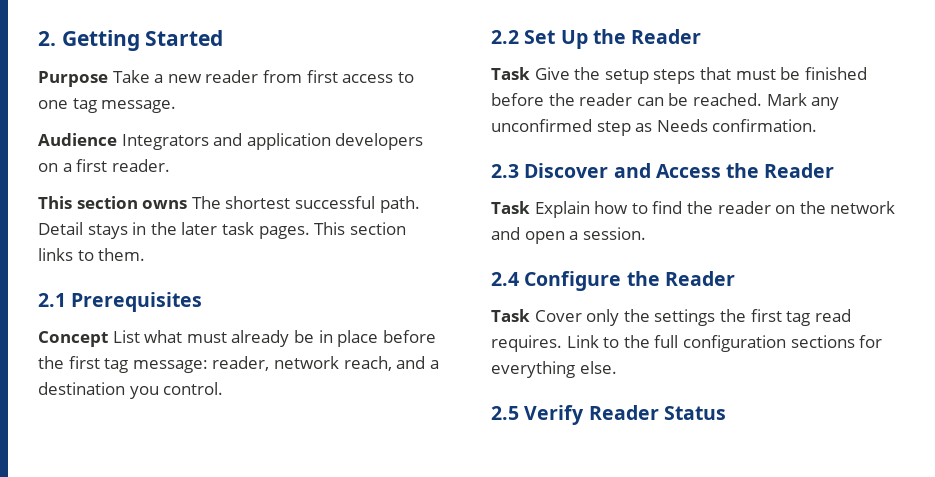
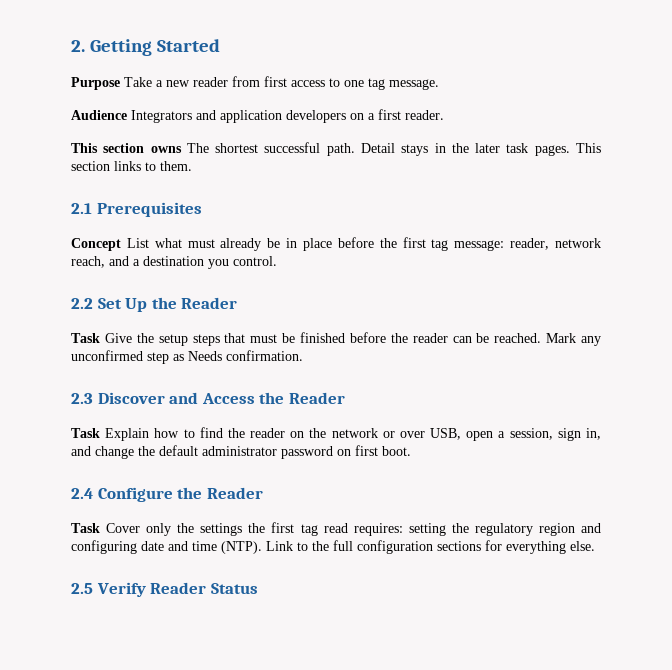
[491,227,646,244] and open a session. -> [382,428,602,441] [71,445,411,459] or over USB, open a session, sign in, and change the default administrator password on first boot.
[491,335,562,352] requires. -> [353,523,601,536] [71,540,262,554] requires: setting the regulatory region and configuring date and time (NTP).

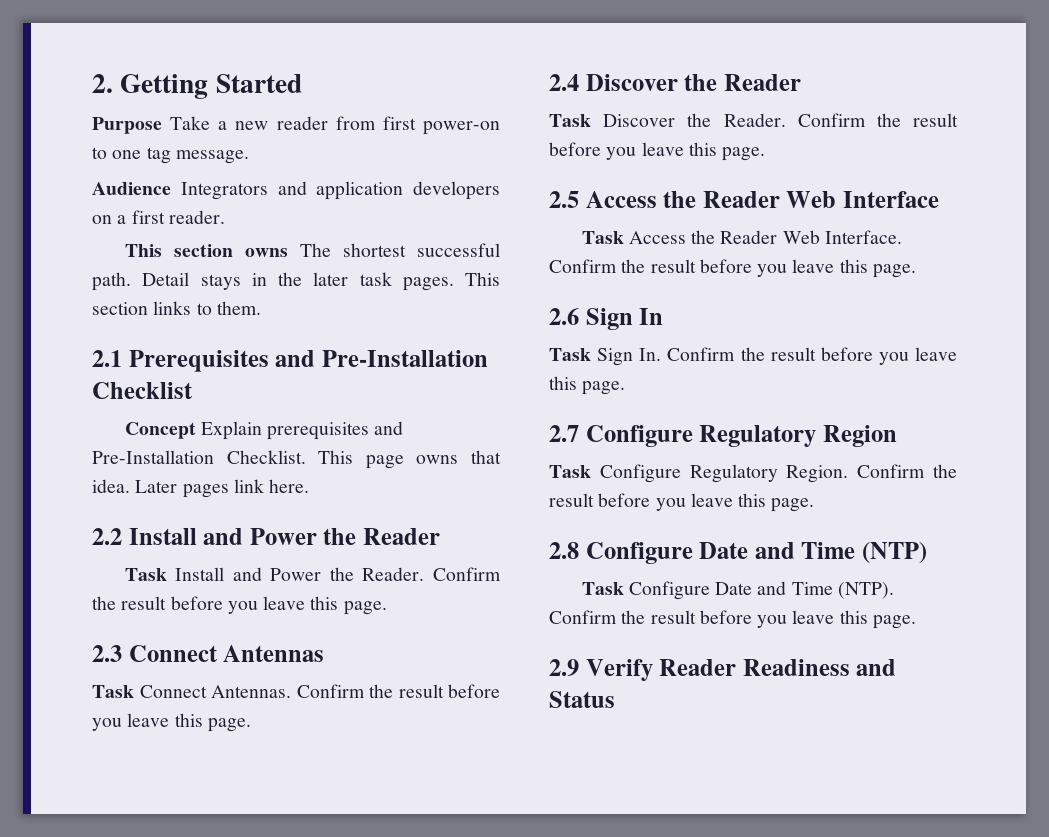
[291,80,325,87] access -> [423,121,500,135] power-on
[71,237,601,251] [71,256,277,269] [71,297,238,312] [71,332,601,346] [71,350,303,364] [71,392,345,404] [71,427,602,441] [71,445,411,459] [71,487,263,502] [71,522,601,536] [71,540,595,554] [71,582,207,597] // Concept List what must already be in place before the first tag message: reader, network reach, and a destination you control. // 2.2 Set Up the Reader // Task Give the setup steps that must be finished before the reader can be reached. Mark any unconfirmed step as Needs confirmation. // 2.3 Discover and Access the Reader // Task Explain how to find the reader on the network or over USB, open a session, sign in, and change the default administrator password on first boot. // 2.4 Configure the Reader // Task Cover only the settings the first tag read requires: setting the regulatory region and configuring date and time (NTP). Link to the full configuration sections for everything else. // 2.5 Verify Reader -> [275,350,488,367] [92,382,193,399] [124,421,404,440] [92,450,502,469] [92,479,310,498] [92,528,441,545] [124,567,501,581] [92,596,387,615] [92,645,325,662] [92,684,500,698] [92,713,251,732] [549,74,801,91] [549,113,958,127] [549,142,766,161] [549,191,940,208] [581,230,902,244] [549,259,916,278] [549,308,664,330] [549,347,957,366] [549,376,626,395] [549,425,897,447] [549,464,957,483] [549,493,815,512] [549,542,928,564] [581,581,894,600] [549,610,916,629] [549,659,897,681] and Pre-Installation Checklist // Concept Explain prerequisites and Pre-Installation Checklist. This page owns that idea. Later pages link here. // 2.2 Install and Power the Reader // Task Install and Power the Reader. Confirm the result before you leave this page. // 2.3 Connect Antennas // Task Connect Antennas. Confirm the result before you leave this page. // 2.4 Discover the Reader // Task Discover the Reader. Confirm the result before you leave this page. // 2.5 Access the Reader Web Interface // Task Access the Reader Web Interface. Confirm the result before you leave this page. // 2.6 Sign In // Task Sign In. Confirm the result before you leave this page. // 2.7 Configure Regulatory Region // Task Configure Regulatory Region. Confirm the result before you leave this page. // 2.8 Configure Date and Time (NTP) // Task Configure Date and Time (NTP). Confirm the result before you leave this page. // 2.9 Verify Reader Readiness and

